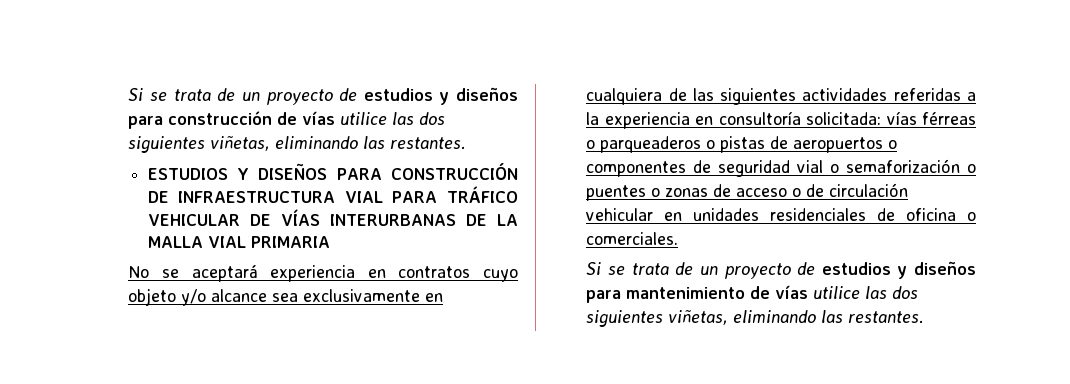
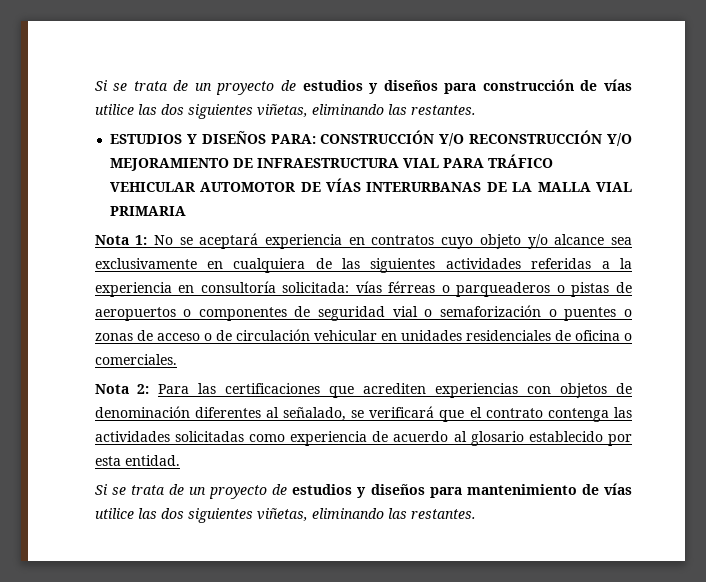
[336,163,518,180] PARA CONSTRUCCIÓN -> [270,130,632,146] [109,158,229,171] PARA: CONSTRUCCIÓN Y/O RECONSTRUCCIÓN Y/O MEJORAMIENTO
(240, 220) none -> [200,182,296,192] AUTOMOTOR
(330, 242) none -> [94,235,148,245] Nota 1:
(679, 238) none -> [94,383,632,398] [94,406,633,422] [94,431,632,446] [94,455,180,466] // Nota 2: Para las certificaciones que acrediten experiencias con objetos de denominación diferentes al señalado, se verificará que el contrato contenga las actividades solicitadas como experiencia de acuerdo al glosario establecido por esta entidad.

